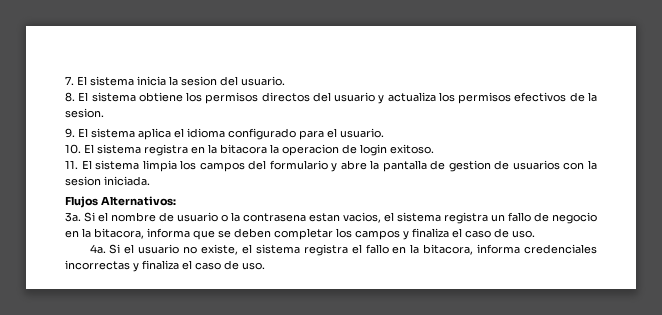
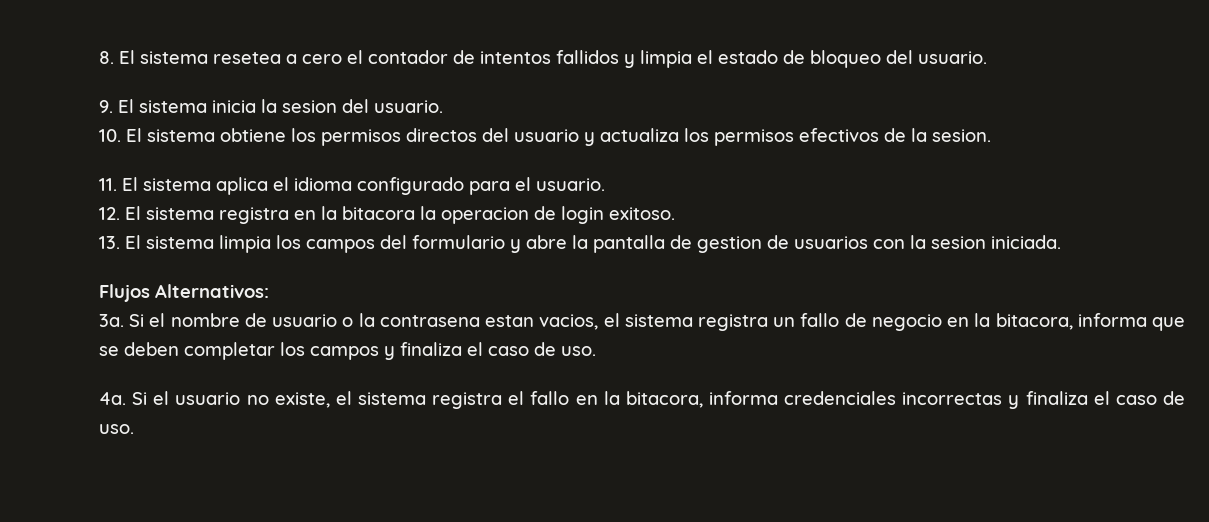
[65,76,74,85] 7. -> [99,50,987,68] [99,100,113,113] 8. El sistema resetea a cero el contador de intentos fallidos y limpia el estado de bloqueo del usuario. // 9.
[65,92,75,102] 8. -> [99,129,121,142] 10.
[65,128,75,138] 9. -> [99,178,117,191] 11.
[65,144,81,154] 10. -> [99,207,120,220] 12.
[65,160,78,169] 11. -> [99,236,120,249] 13.

